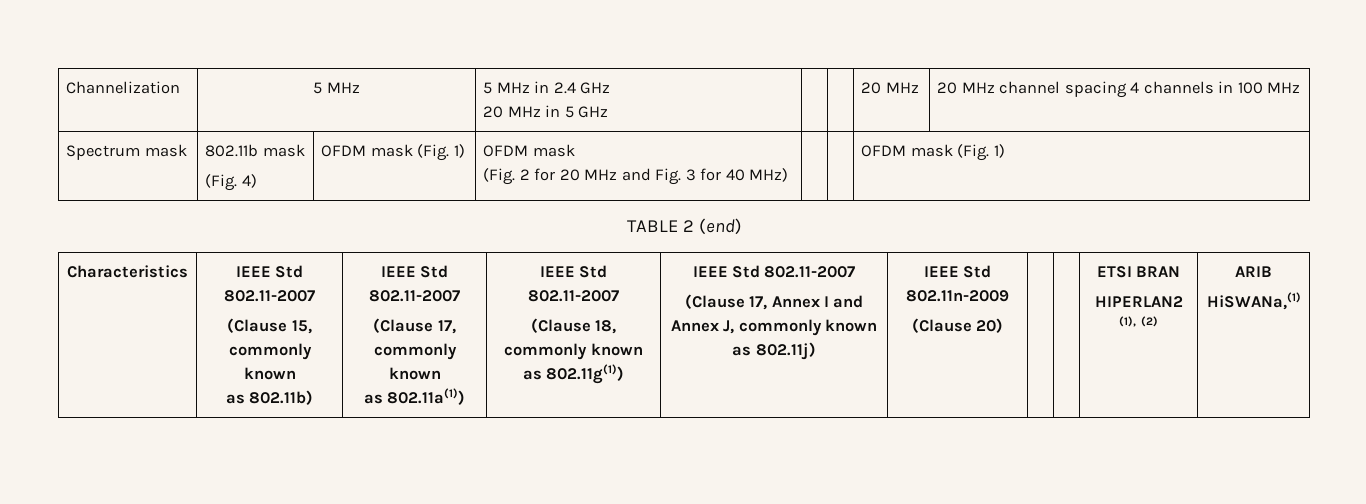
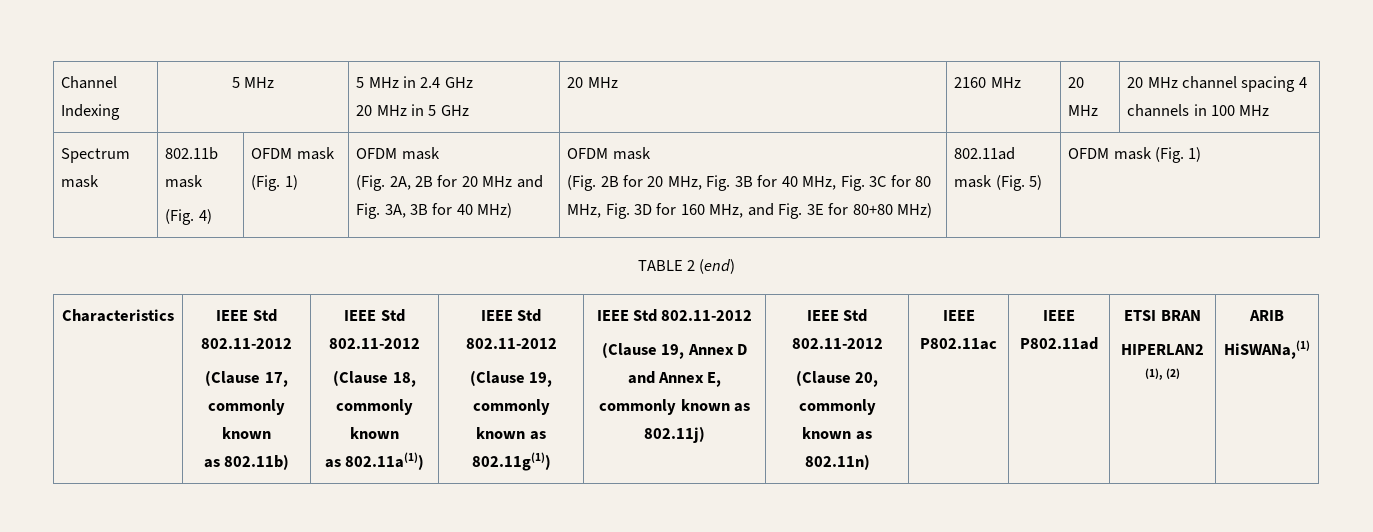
[66,81,181,94] Channelization -> [61,76,118,89] [61,104,121,120] Channel Indexing
(609, 112) | -> [567,77,618,88] [954,77,1021,88] 20 MHz | 2160 MHz
[519,169,530,180] 2 -> [389,176,434,190] 2A, 2B
[685,169,696,181] 3 -> [384,204,429,218] 3A, 3B
(788, 175) | -> [567,147,651,160] [567,175,932,191] [567,203,933,219] [954,147,1016,160] [954,175,1043,191] OFDM mask // (Fig. 2B for 20 MHz, Fig. 3B for 40 MHz, Fig. 3C for 80 MHz, Fig. 3D for 160 MHz, and Fig. 3E for 80+80 MHz) | 802.11ad mask (Fig. 5)
[224,290,315,302] [227,318,312,334] 802.11-2007 // (Clause 15, -> [201,338,292,349] [205,370,288,387] 802.11-2012 // (Clause 17,
[369,290,460,302] [373,318,456,334] 802.11-2007 // (Clause 17, -> [329,338,420,349] [333,370,416,387] 802.11-2012 // (Clause 18,
[528,290,619,302] [530,318,617,334] 802.11-2007 // (Clause 18, -> [465,338,557,349] [469,370,553,387] 802.11-2012 // (Clause 19,
[764,266,856,278] [684,294,829,310] 802.11-2007 // (Clause 17, Annex I -> [661,310,753,321] [601,342,748,359] 802.11-2012 // (Clause 19, Annex D
[723,320,735,334] J, -> [707,372,722,387] E,
[906,290,1009,302] [911,318,1004,333] 802.11n-2009 // (Clause 20) | | -> [791,338,883,349] [795,370,879,387] [798,399,876,415] [802,427,872,440] [804,454,870,470] [942,310,975,321] [920,338,997,350] [1043,310,1075,321] [1020,337,1098,350] 802.11-2012 // (Clause 20, commonly known as 802.11n) | IEEE P802.11ac | IEEE P802.11ad

